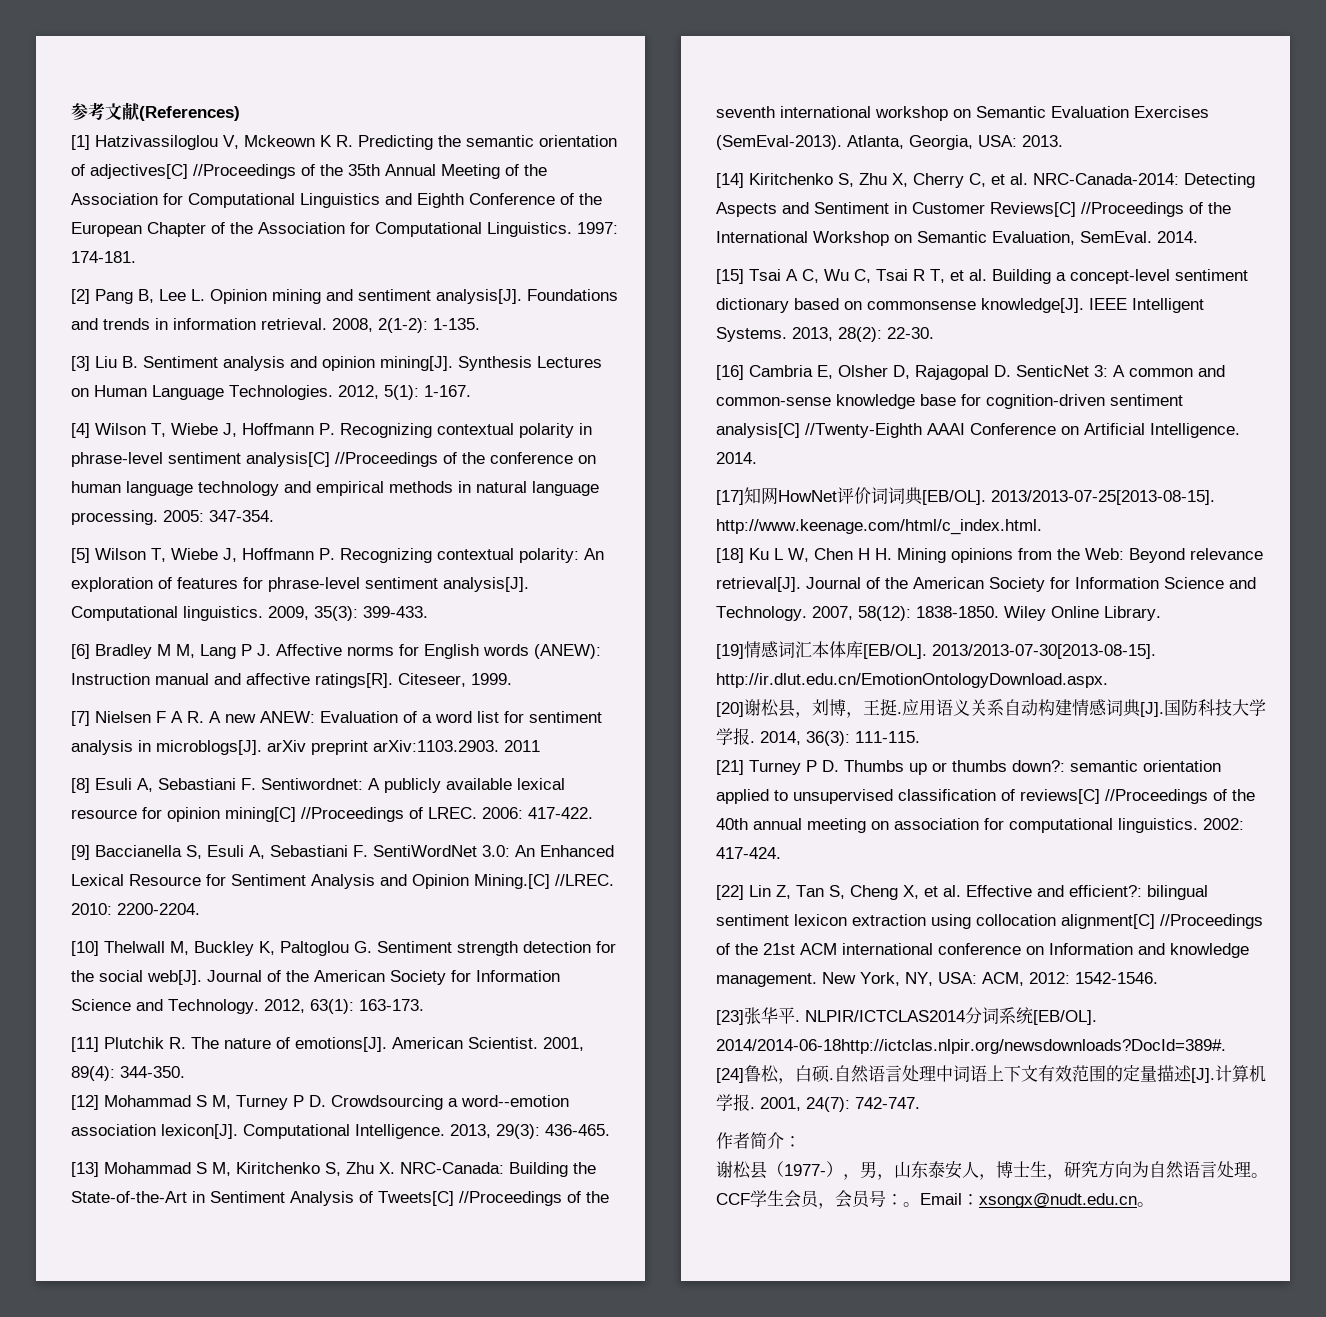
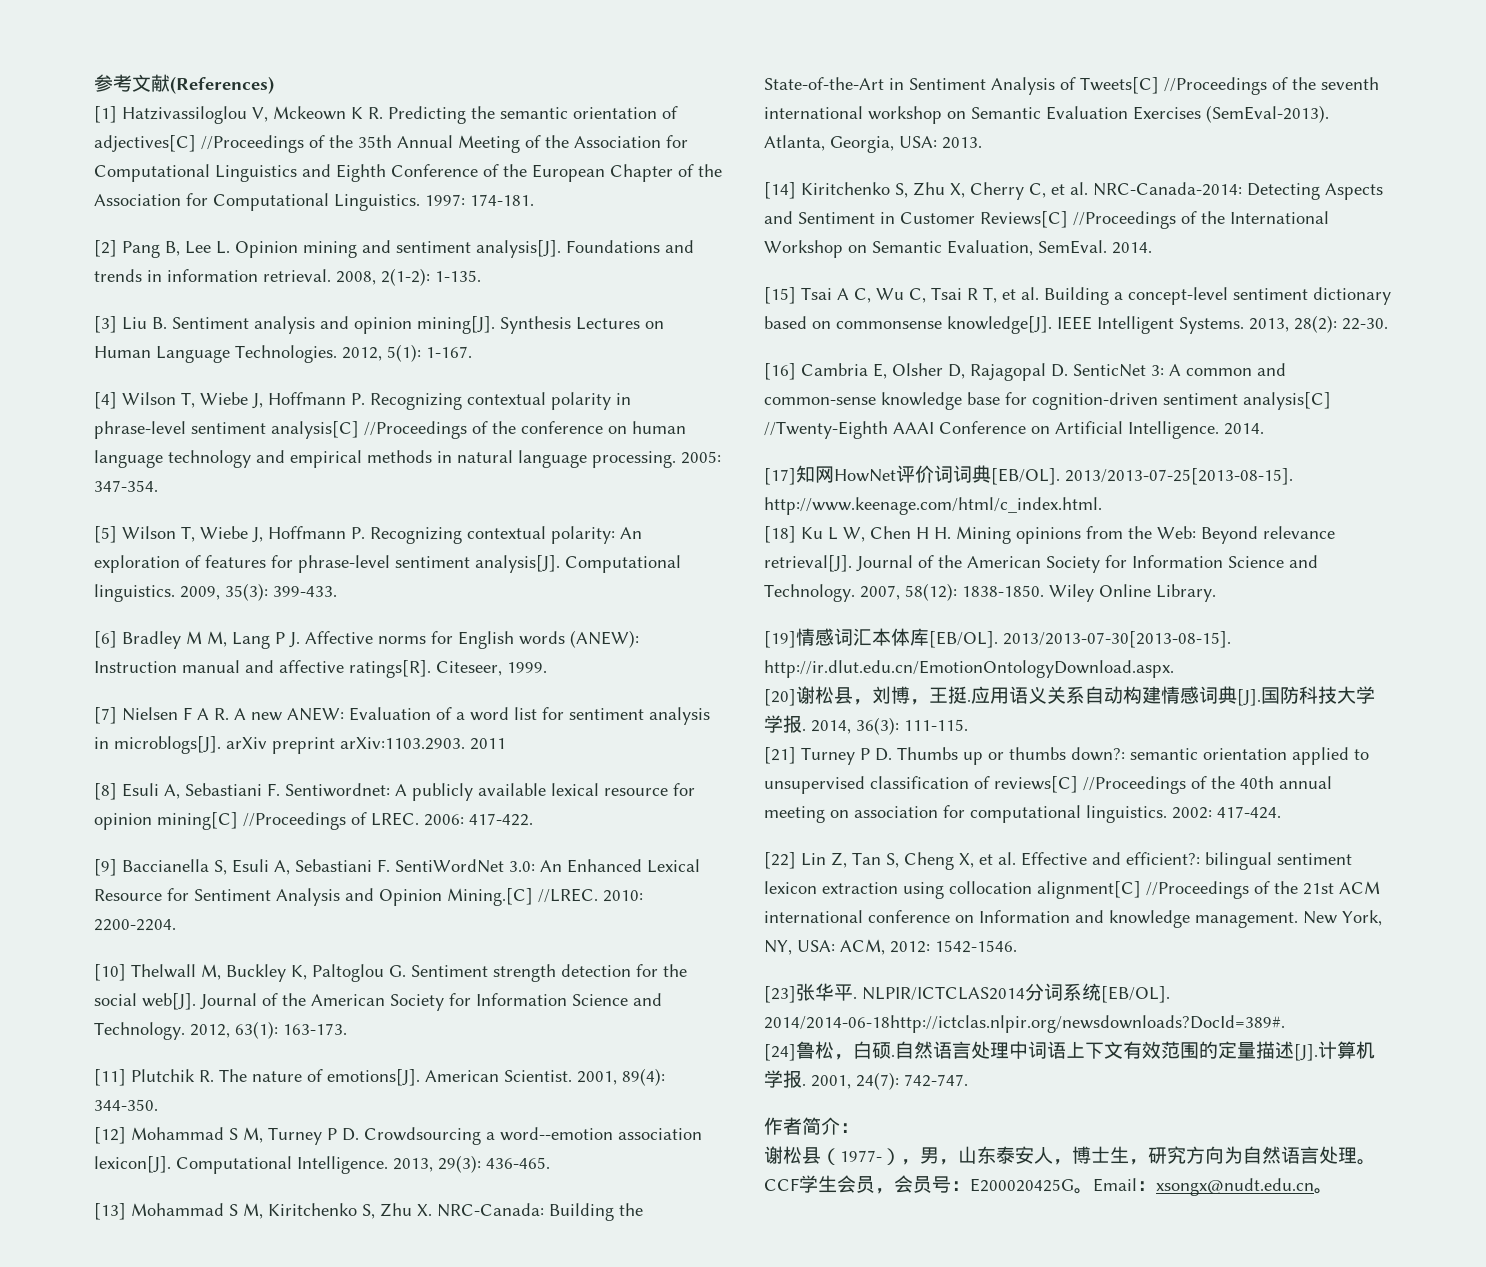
(903, 1199) none -> [970,1178,1074,1192] E200020425G

